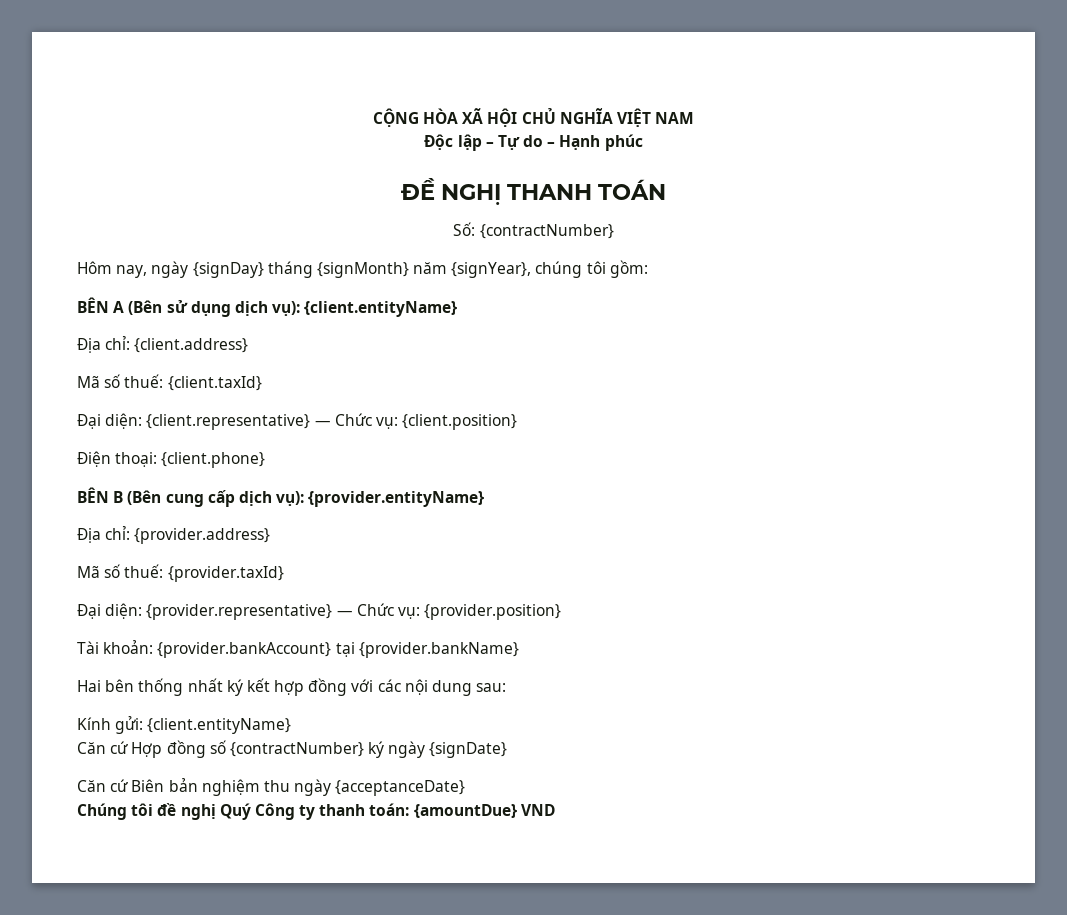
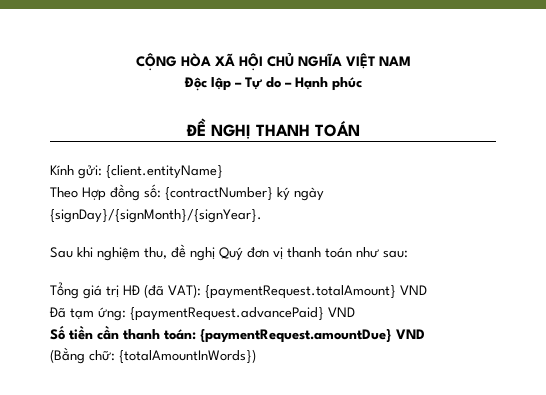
[453,222,614,239] [77,260,648,278] [77,297,458,317] [77,336,249,353] [77,374,262,391] [77,413,518,430] [77,451,266,468] [77,487,485,507] [77,526,271,544] [77,564,284,582] [77,603,562,620] [77,640,519,658] [77,678,507,696] // Số: {contractNumber} // Hôm nay, ngày {signDay} tháng {signMonth} năm {signYear}, chúng tôi gồm: // BÊN A (Bên sử dụng dịch vụ): {client.entityName} // Địa chỉ: {client.address} // Mã số thuế: {client.taxId} // Đại diện: {client.representative} — Chức vụ: {client.position} // Điện thoại: {client.phone} // BÊN B (Bên cung cấp dịch vụ): {provider.entityName} // Địa chỉ: {provider.address} // Mã số thuế: {provider.taxId} // Đại diện: {provider.representative} — Chức vụ: {provider.position} // Tài khoản: {provider.bankAccount} tại {provider.bankName} // Hai bên thống nhất ký kết hợp đồng với các nội dung sau: -> (360, 128) none
[77,741,129,754] Căn cứ -> [50,187,78,198] Theo
[209,740,226,754] số -> [144,184,161,198] số:
[429,742,508,758] [77,778,466,796] [77,803,316,820] {signDate} // Căn cứ Biên bản nghiệm thu ngày {acceptanceDate} // Chúng tôi đề nghị Quý Công ty -> [50,209,262,223] [50,244,408,261] [50,282,427,299] [49,307,355,321] [50,325,119,340] {signDay}/{signMonth}/{signYear}. // Sau khi nghiệm thu, đề nghị Quý đơn vị thanh toán như sau: // Tổng giá trị HĐ (đã VAT): {paymentRequest.totalAmount} VND // Đã tạm ứng: {paymentRequest.advancePaid} VND // Số tiền cần
[413,804,555,818] {amountDue} VND -> [200,329,425,343] [50,347,256,364] {paymentRequest.amountDue} VND // (Bằng chữ: {totalAmountInWords})

